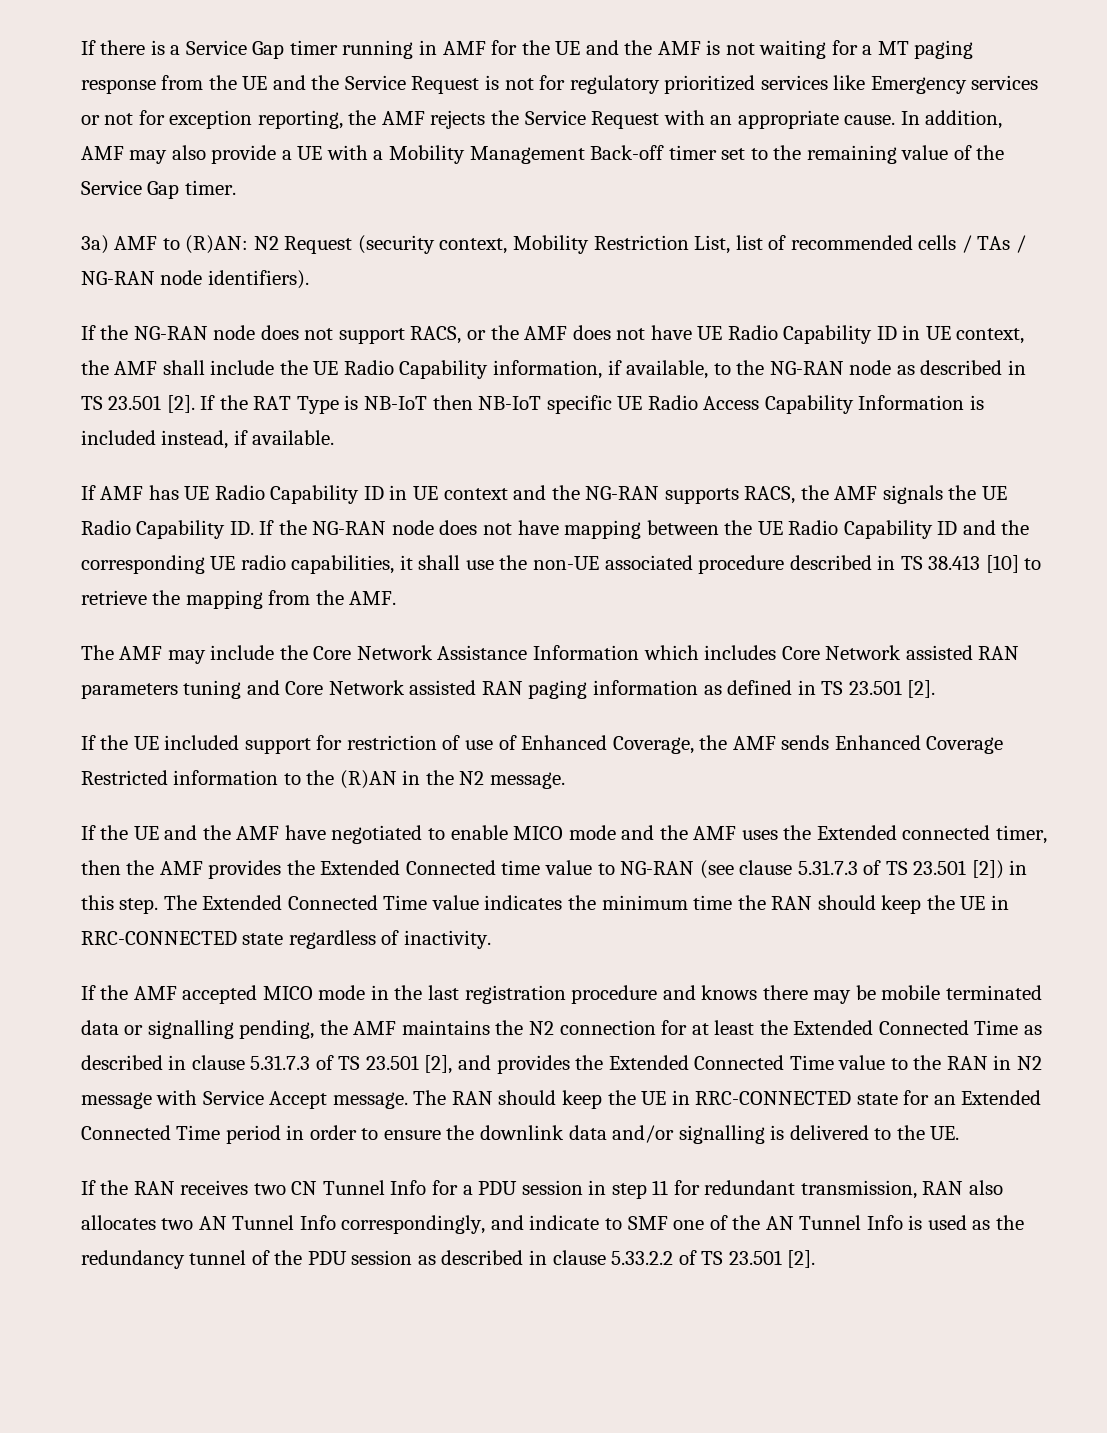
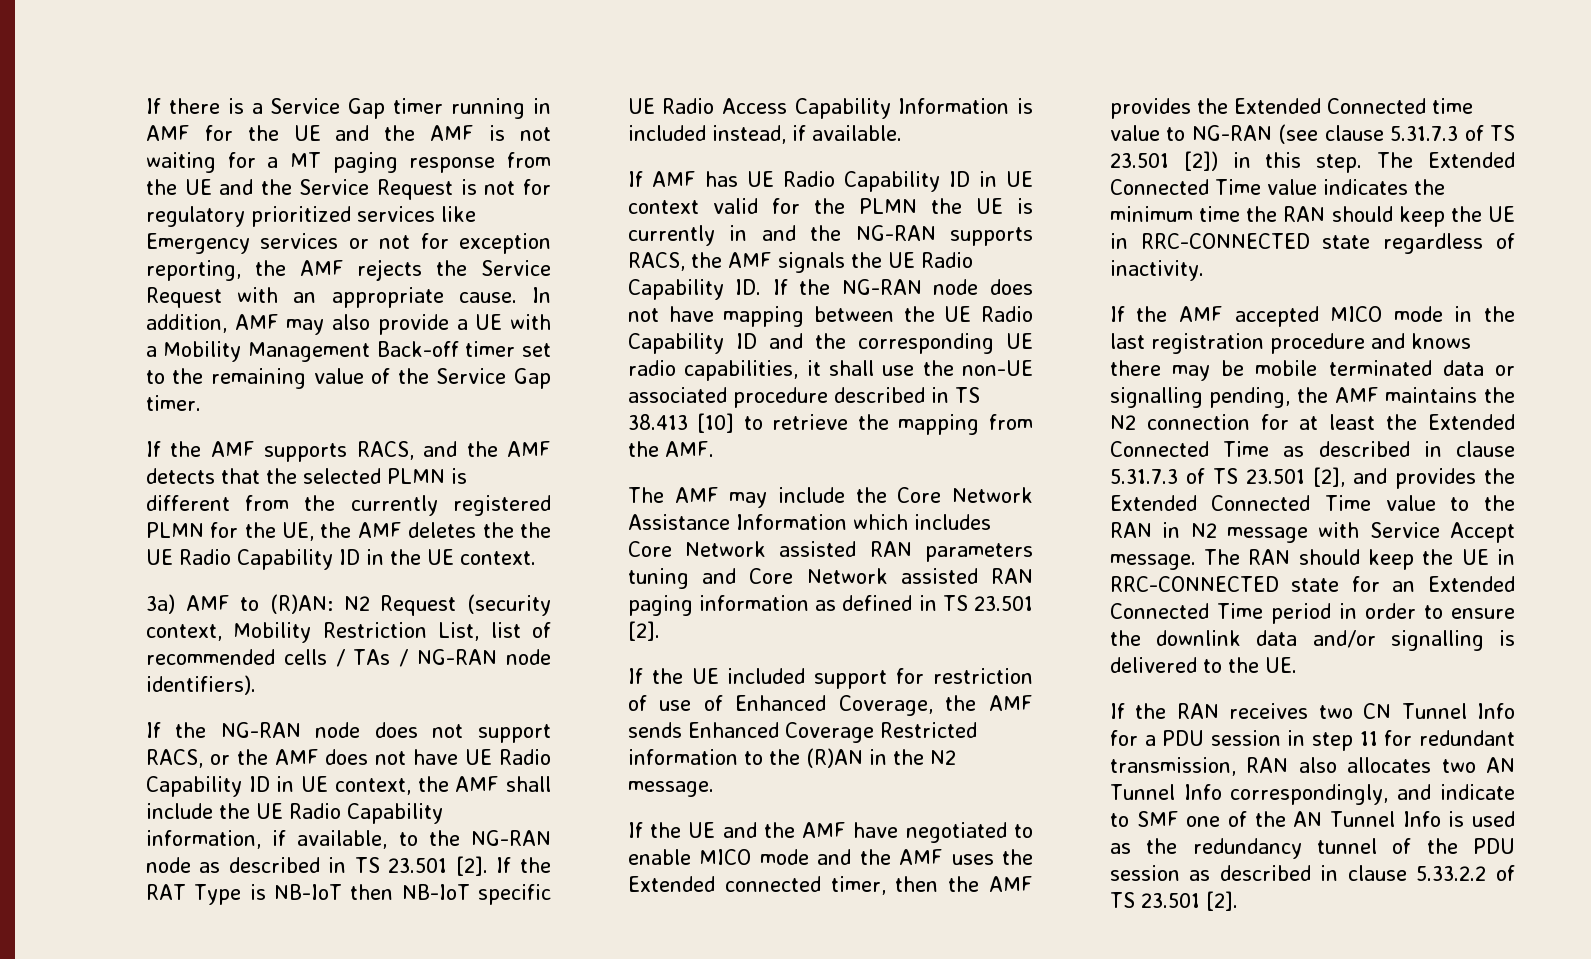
(236, 187) none -> [145,441,551,462] [145,468,467,484] [145,495,551,516] [145,522,551,541] [145,549,536,570] // If the AMF supports RACS, and the AMF detects that the selected PLMN is different from the currently registered PLMN for the UE, the AMF deletes the the UE Radio Capability ID in the UE context.
(508, 494) none -> [712,198,1033,214] [627,225,748,246] valid for the PLMN the UE is currently in

